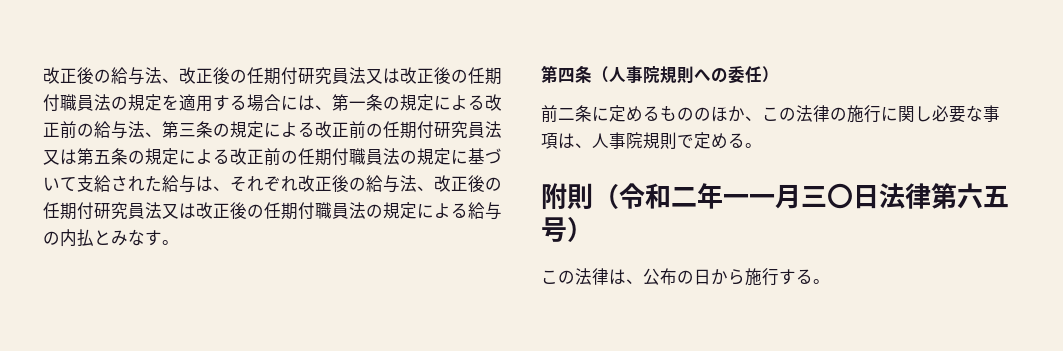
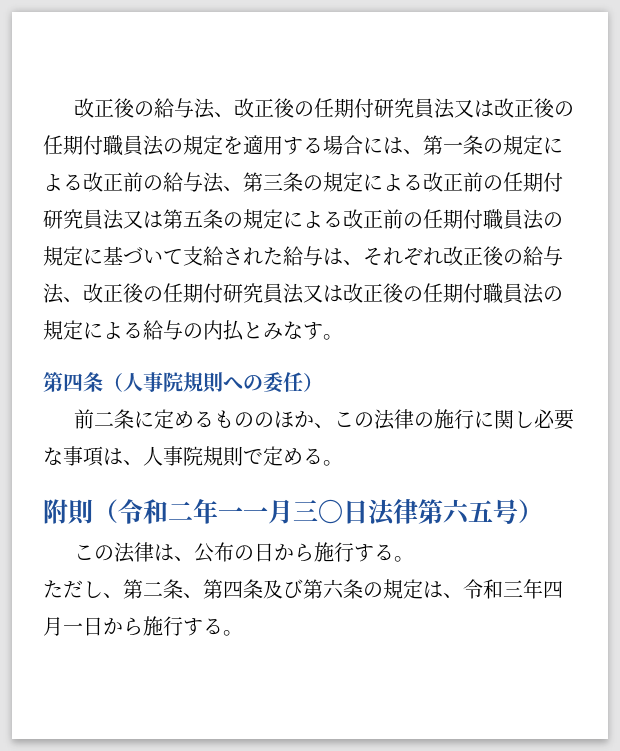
(830, 281) none -> [43,579,563,599] [43,616,243,636] // ただし、第二条、第四条及び第六条の規定は、令和三年四月一日から施行する。

